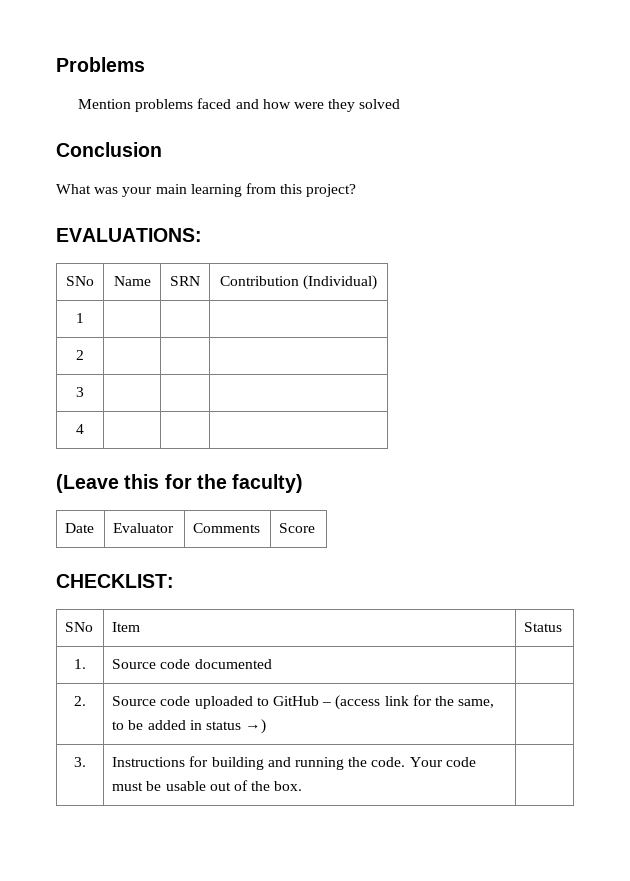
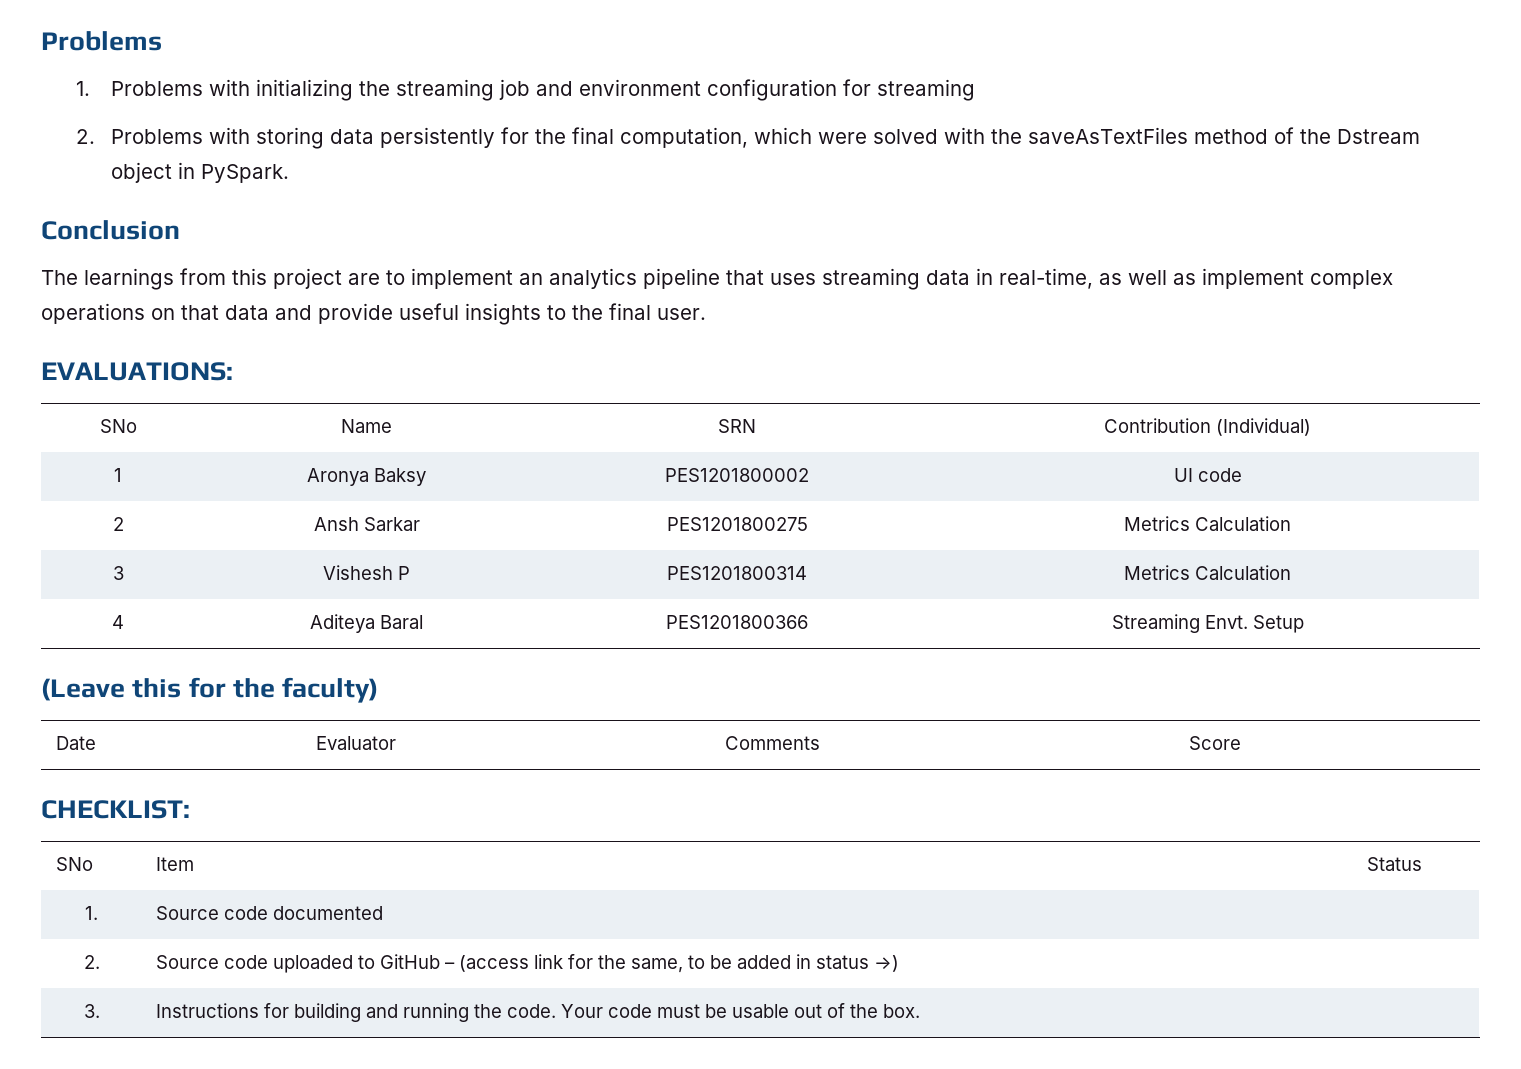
[78,98,401,112] [56,142,162,157] [56,183,357,197] Mention problems faced and how were they solved // Conclusion // What was your main learning from this project? -> [76,79,976,101] [76,127,1421,149] [111,162,290,183] [41,220,180,240] [41,268,1393,290] [41,303,706,325] 1. Problems with initializing the streaming job and environment configuration for streaming // 2. Problems with storing data persistently for the final computation, which were solved with the saveAsTextFiles method of the Dstream object in PySpark. // Conclusion // The learnings from this project are to implement an analytics pipeline that uses streaming data in real-time, as well as implement complex operations on that data and provide useful insights to the final user.
[76,350,84,360] [76,387,84,397] [76,424,84,434] | | // 2 | | | // 3 | | | // 4 | | | -> [307,468,426,486] [665,468,809,482] [1173,468,1242,482] [112,517,124,531] [313,517,420,531] [666,517,808,531] [1124,516,1291,531] [112,566,124,580] [323,565,410,580] [667,566,807,580] [1124,565,1291,580] [112,615,124,629] [310,614,423,633] [666,615,808,629] [1111,614,1304,633] Aronya Baksy | PES1201800002 | UI code // 2 | Ansh Sarkar | PES1201800275 | Metrics Calculation // 3 | Vishesh P | PES1201800314 | Metrics Calculation // 4 | Aditeya Baral | PES1201800366 | Streaming Envt. Setup

